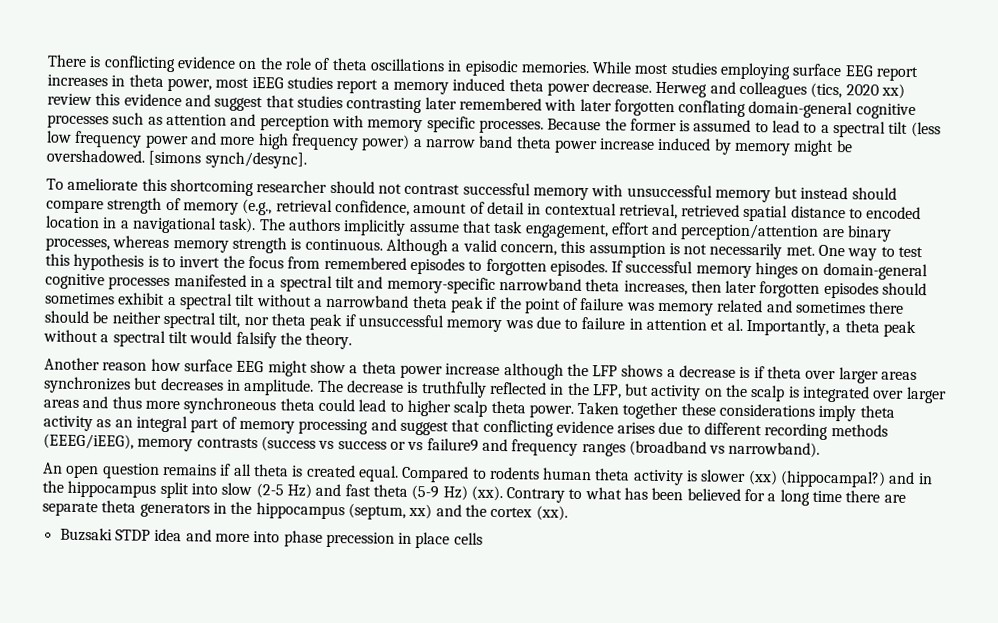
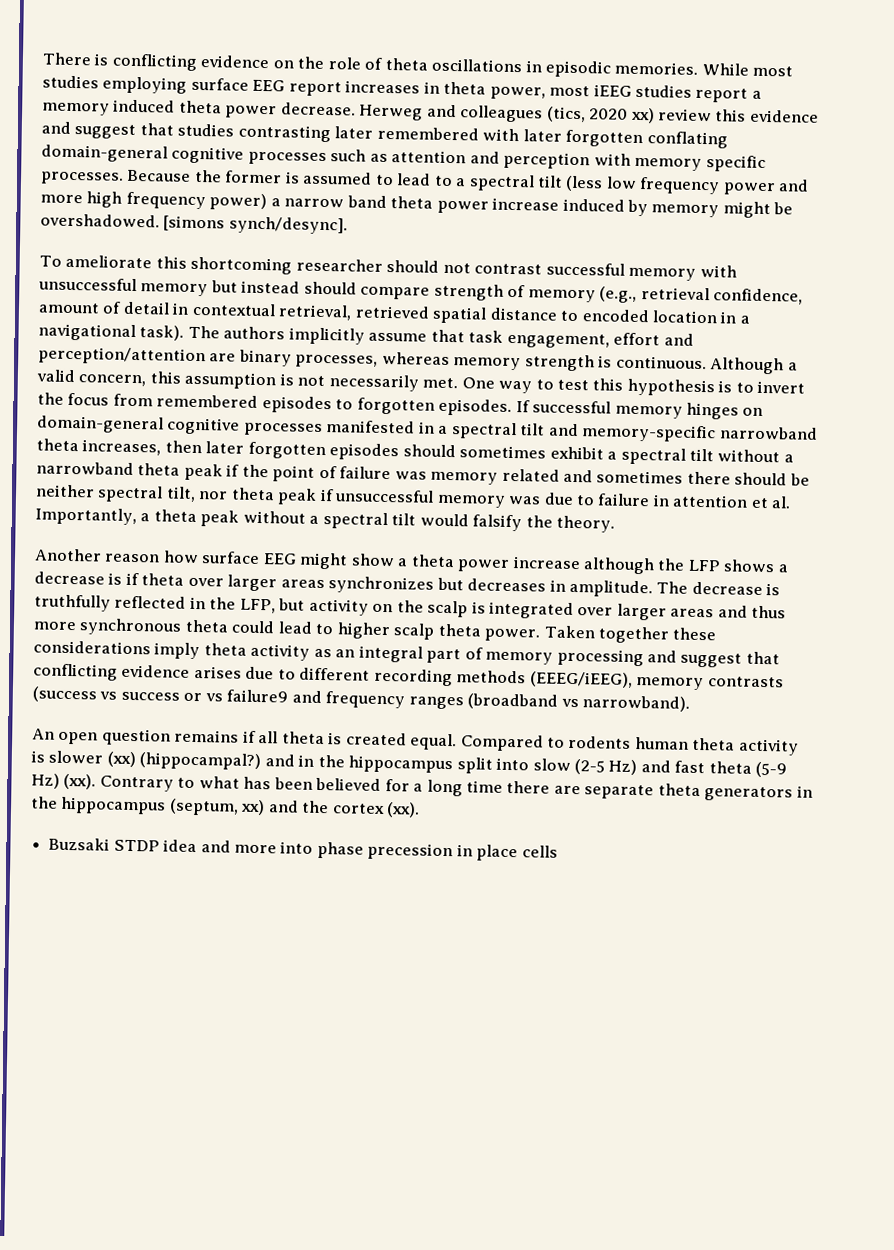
[183,397,277,415] synchroneous -> [79,618,183,636] synchronous

